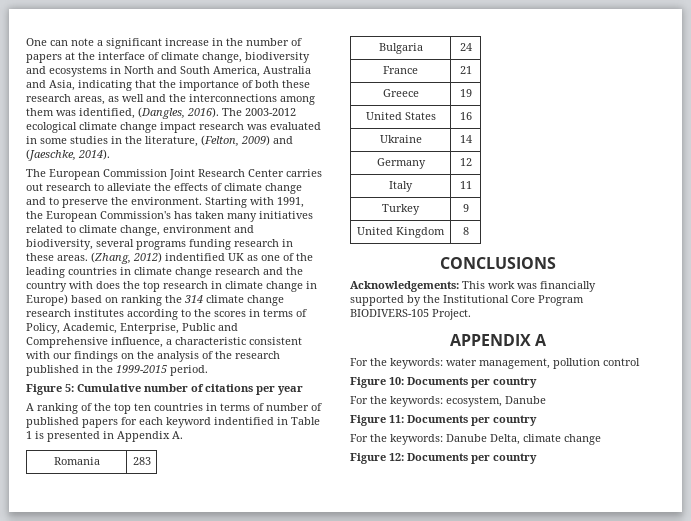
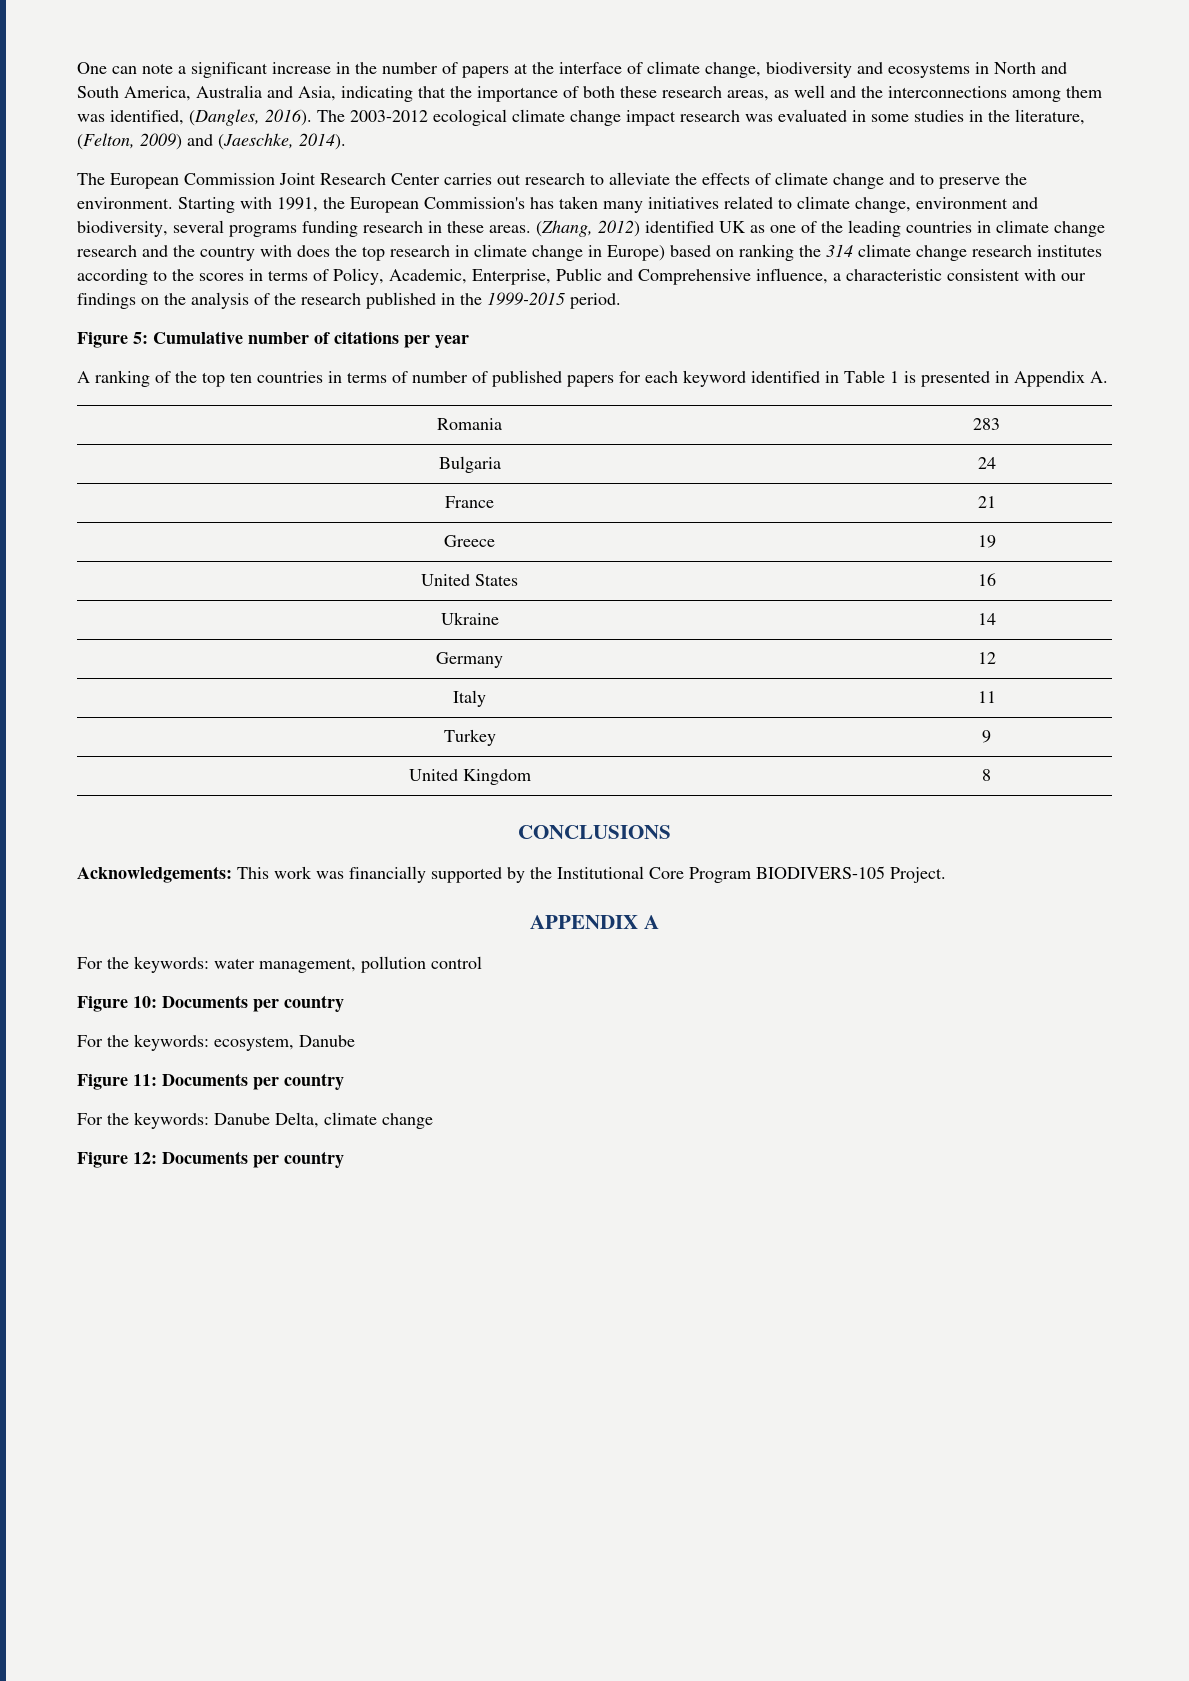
[165,253,225,261] indentified -> [645,221,714,233] identified
[214,417,274,425] indentified -> [751,371,820,383] identified

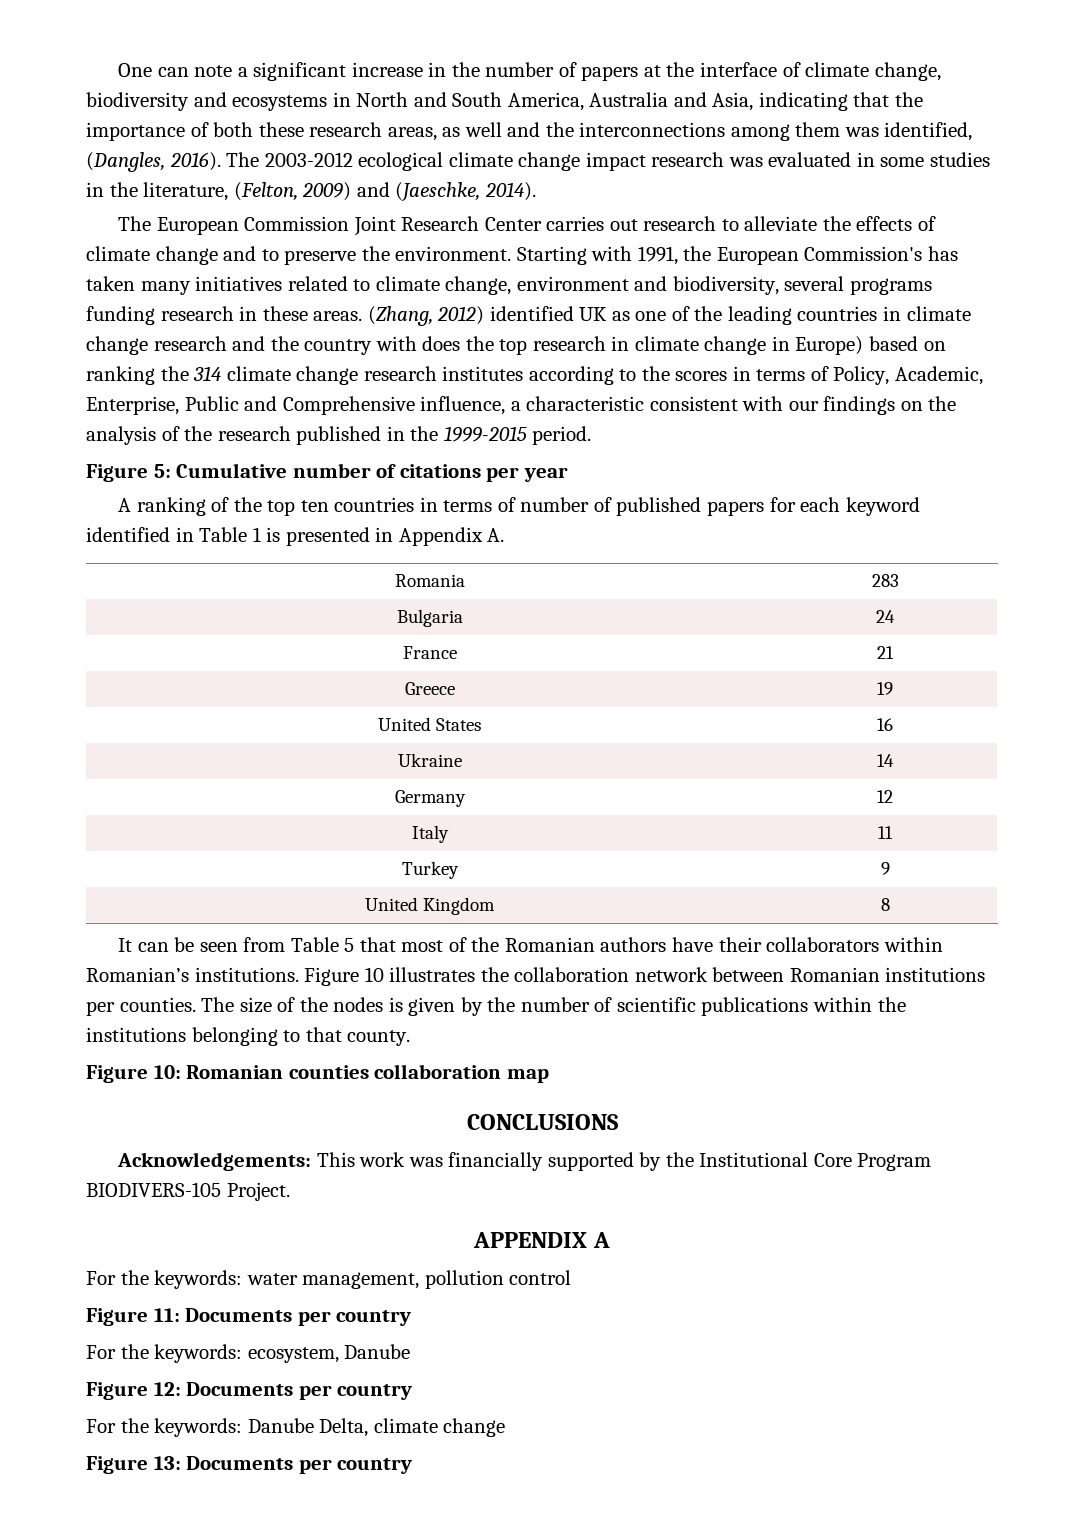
(991, 775) none -> [118,937,943,952] [86,967,986,986] [86,997,906,1016] [86,1027,411,1046] [86,1064,549,1083] // It can be seen from Table 5 that most of the Romanian authors have their collaborators within Romanian’s institutions. Figure 10 illustrates the collaboration network between Romanian institutions per counties. The size of the nodes is given by the number of scientific publications within the institutions belonging to that county. // Figure 10: Romanian counties collaboration map
[133,996,157,1008] 10: -> [153,1308,180,1322] 11:
[133,1074,157,1086] 11: -> [153,1382,181,1396] 12:
[133,1152,157,1164] 12: -> [153,1456,181,1470] 13:

